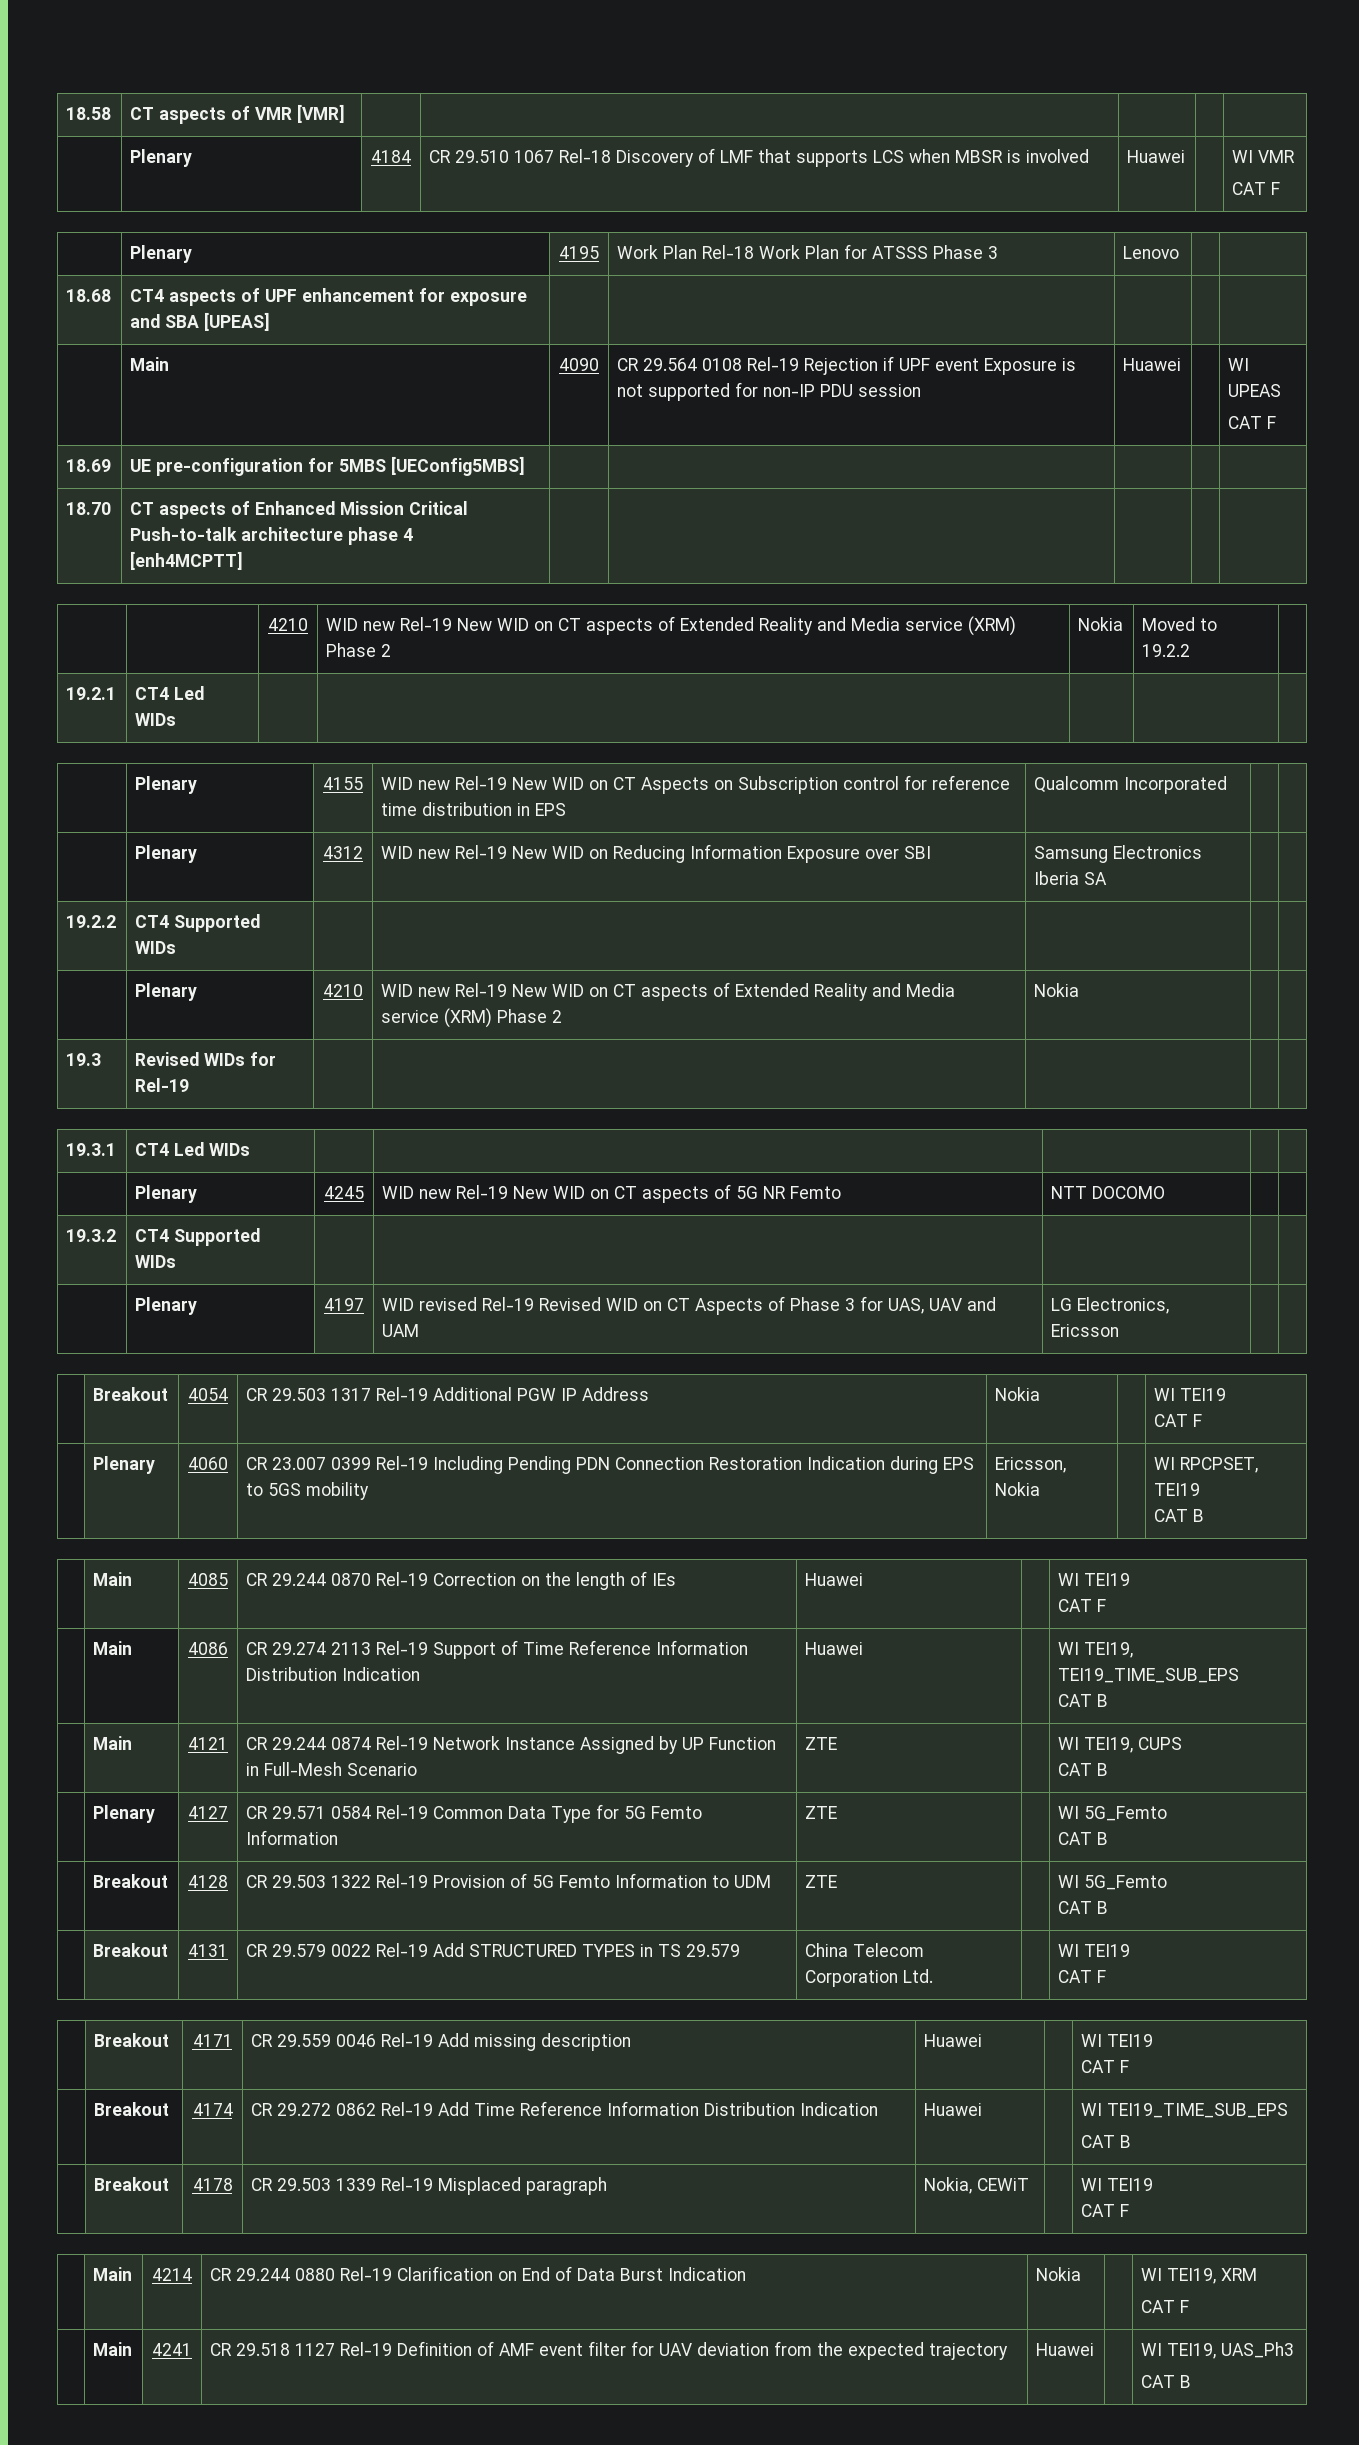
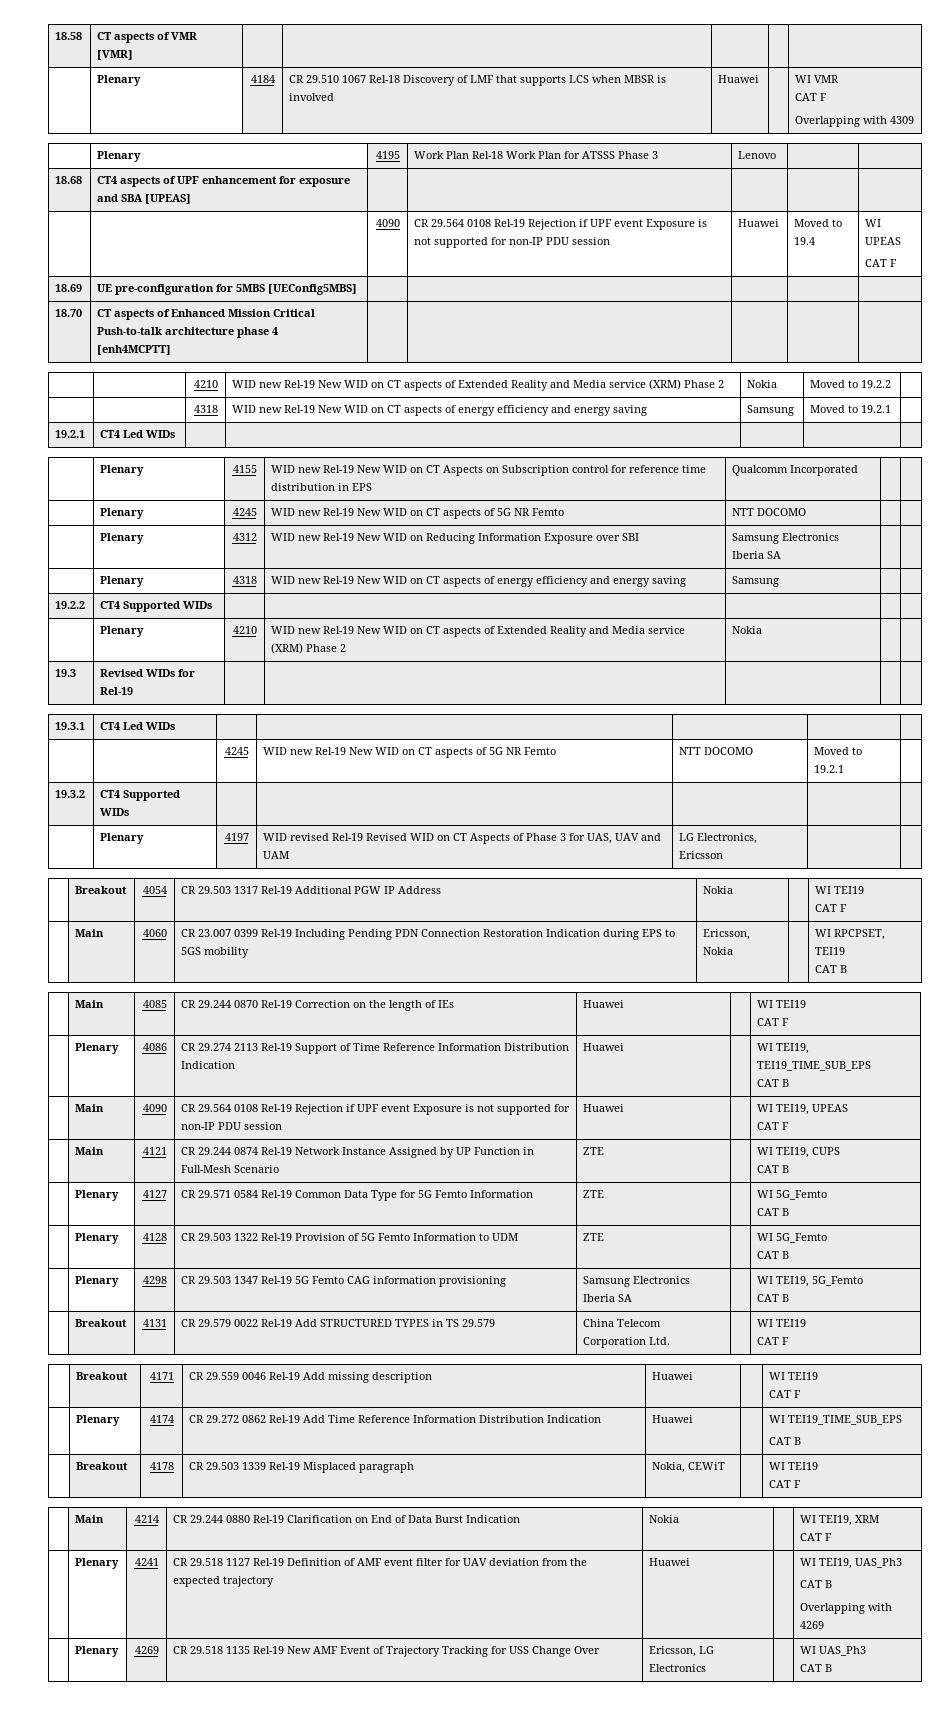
(1281, 188) none -> [795,116,915,127] // Overlapping with 4309
[130,357,170,371] Main -> (192, 199) none
(1182, 364) none -> [794,219,843,227] [794,237,816,245] Moved to 19.4
(1191, 650) none -> [193,405,218,413] [232,405,648,416] [747,405,795,416] [810,405,892,413] // | | 4318 | WID new Rel-19 New WID on CT aspects of energy efficiency and energy saving | Samsung | Moved to 19.2.1 |
(1228, 785) none -> [100,508,145,519] [232,508,257,516] [271,508,565,519] [732,508,807,516] // | Plenary | 4245 | WID new Rel-19 New WID on CT aspects of 5G NR Femto | NTT DOCOMO | |
(1108, 878) none -> [100,576,145,587] [232,576,257,584] [271,576,687,587] [732,576,780,587] // | Plenary | 4318 | WID new Rel-19 New WID on CT aspects of energy efficiency and energy saving | Samsung | |
[135,1185,198,1203] Plenary -> (176, 726) none
(1166, 1192) none -> [814,747,863,755] [814,765,845,773] Moved to 19.2.1
[93,1456,156,1474] Plenary -> [75,929,105,937] Main
[93,1641,133,1655] Main -> [75,1043,120,1054] Plenary
(1109, 1700) none -> [75,1104,105,1112] [142,1104,167,1112] [181,1104,571,1115] [181,1122,283,1130] [583,1104,625,1112] [757,1104,849,1115] [757,1122,790,1130] // | Main | 4090 | CR 29.564 0108 Rel-19 Rejection if UPF event Exposure is not supported for non-IP PDU session | Huawei | | WI TEI19, UPEAS // CAT F
[93,1874,169,1888] Breakout -> [75,1233,120,1244] Plenary
(1109, 1907) none -> [75,1276,120,1287] [142,1276,167,1284] [181,1276,507,1287] [583,1276,691,1287] [583,1294,633,1302] [757,1276,864,1287] [757,1294,790,1302] // | Plenary | 4298 | CR 29.503 1347 Rel-19 5G Femto CAG information provisioning | Samsung Electronics Iberia SA | | WI TEI19, 5G_Femto // CAT B
[94,2102,170,2116] Breakout -> [76,1415,121,1426] Plenary
[93,2342,133,2356] Main -> [75,1558,120,1569] Plenary
(1192, 2381) none -> [800,1603,893,1614] [800,1621,825,1629] [75,1646,120,1657] [134,1646,159,1654] [173,1646,601,1657] [649,1646,715,1657] [649,1664,707,1672] [800,1646,867,1656] [800,1664,833,1672] // Overlapping with 4269 // | Plenary | 4269 | CR 29.518 1135 Rel-19 New AMF Event of Trajectory Tracking for USS Change Over | Ericsson, LG Electronics | | WI UAS_Ph3 // CAT B

